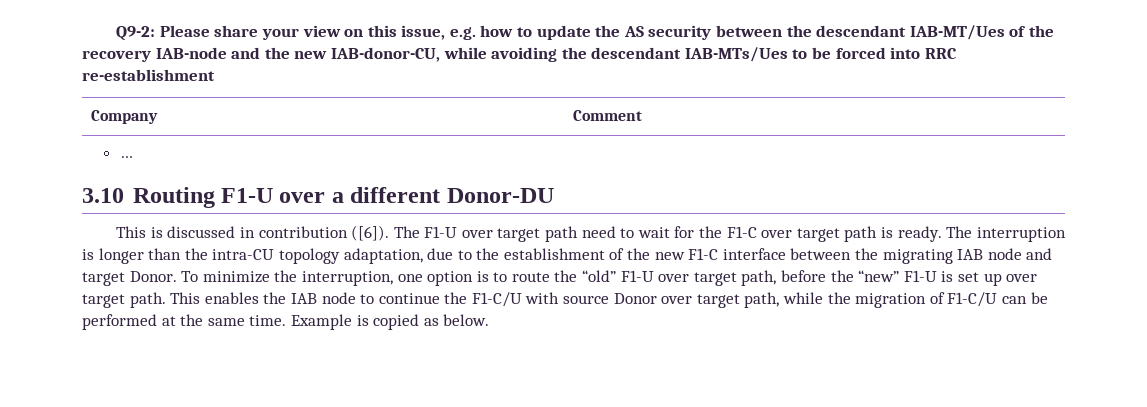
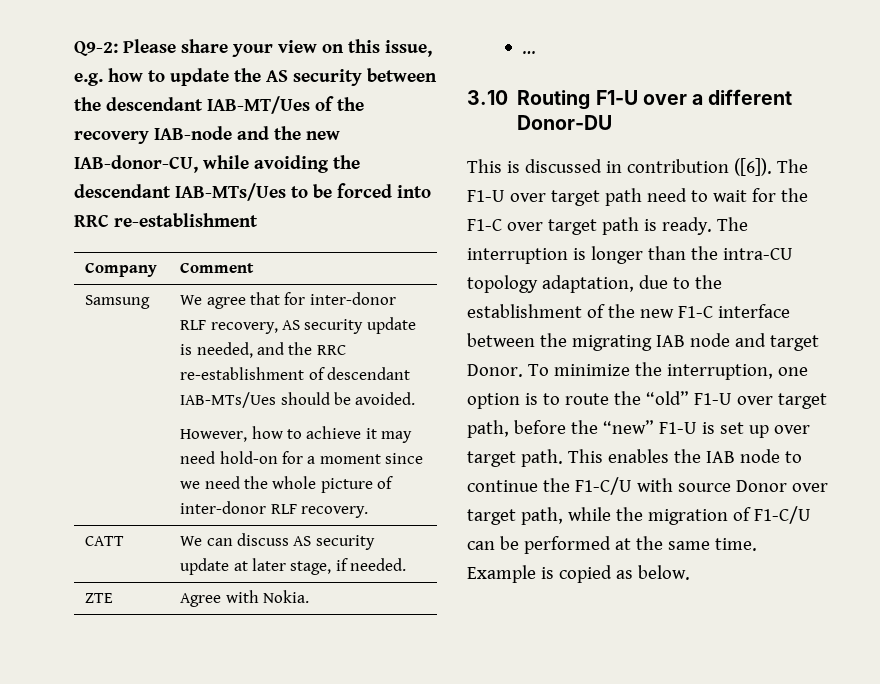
(643, 115) none -> [85,295,151,309] [180,292,396,309] [180,317,416,334] [180,342,346,358] [180,367,411,380] [180,392,416,408] [180,426,413,443] [180,451,424,464] [180,476,394,493] [180,501,369,518] [85,536,125,546] [180,533,375,550] [180,558,407,575] [85,593,114,603] [180,590,310,607] // Samsung | We agree that for inter-donor RLF recovery, AS security update is needed, and the RRC re-establishment of descendant IAB-MTs/Ues should be avoided. // However, how to achieve it may need hold-on for a moment since we need the whole picture of inter-donor RLF recovery. // CATT | We can discuss AS security update at later stage, if needed. // ZTE | Agree with Nokia.

